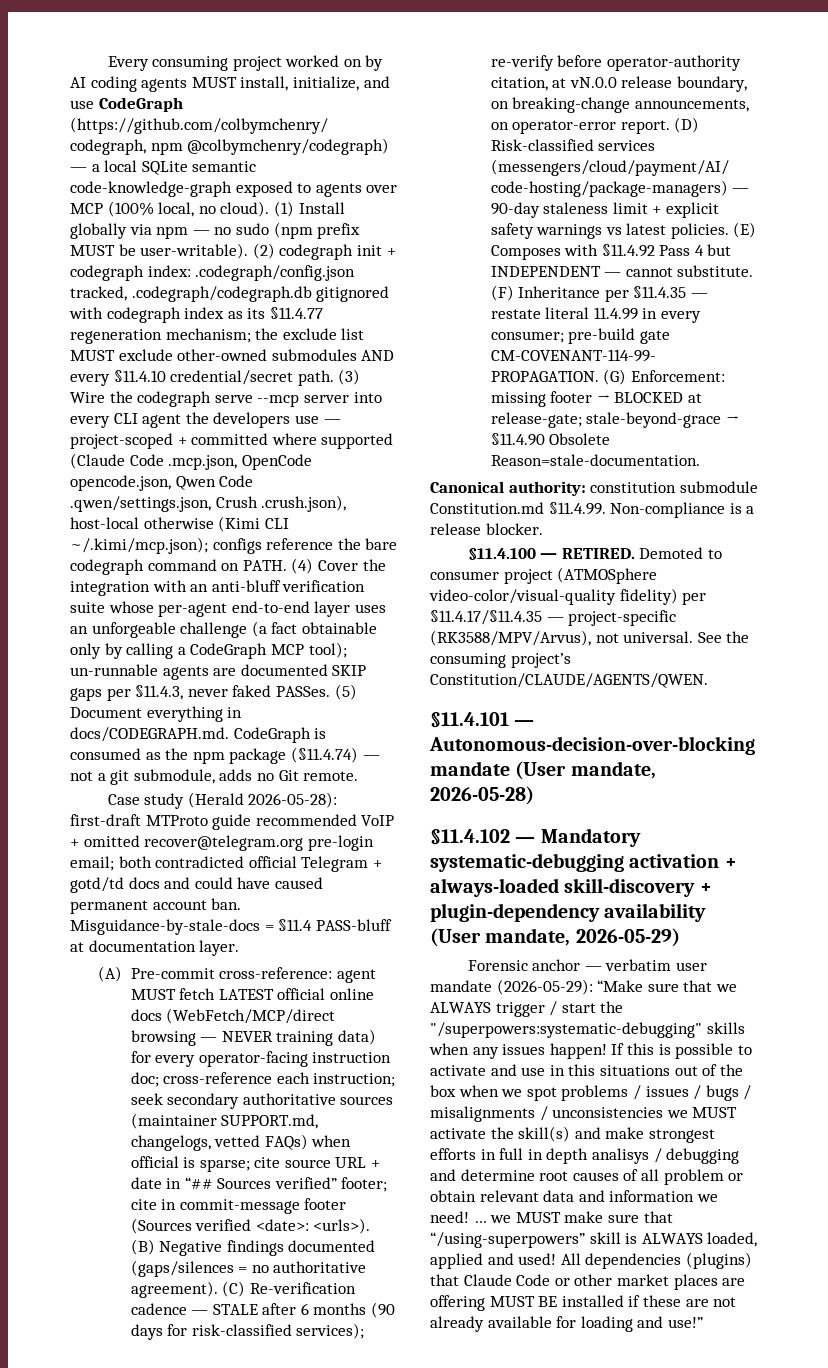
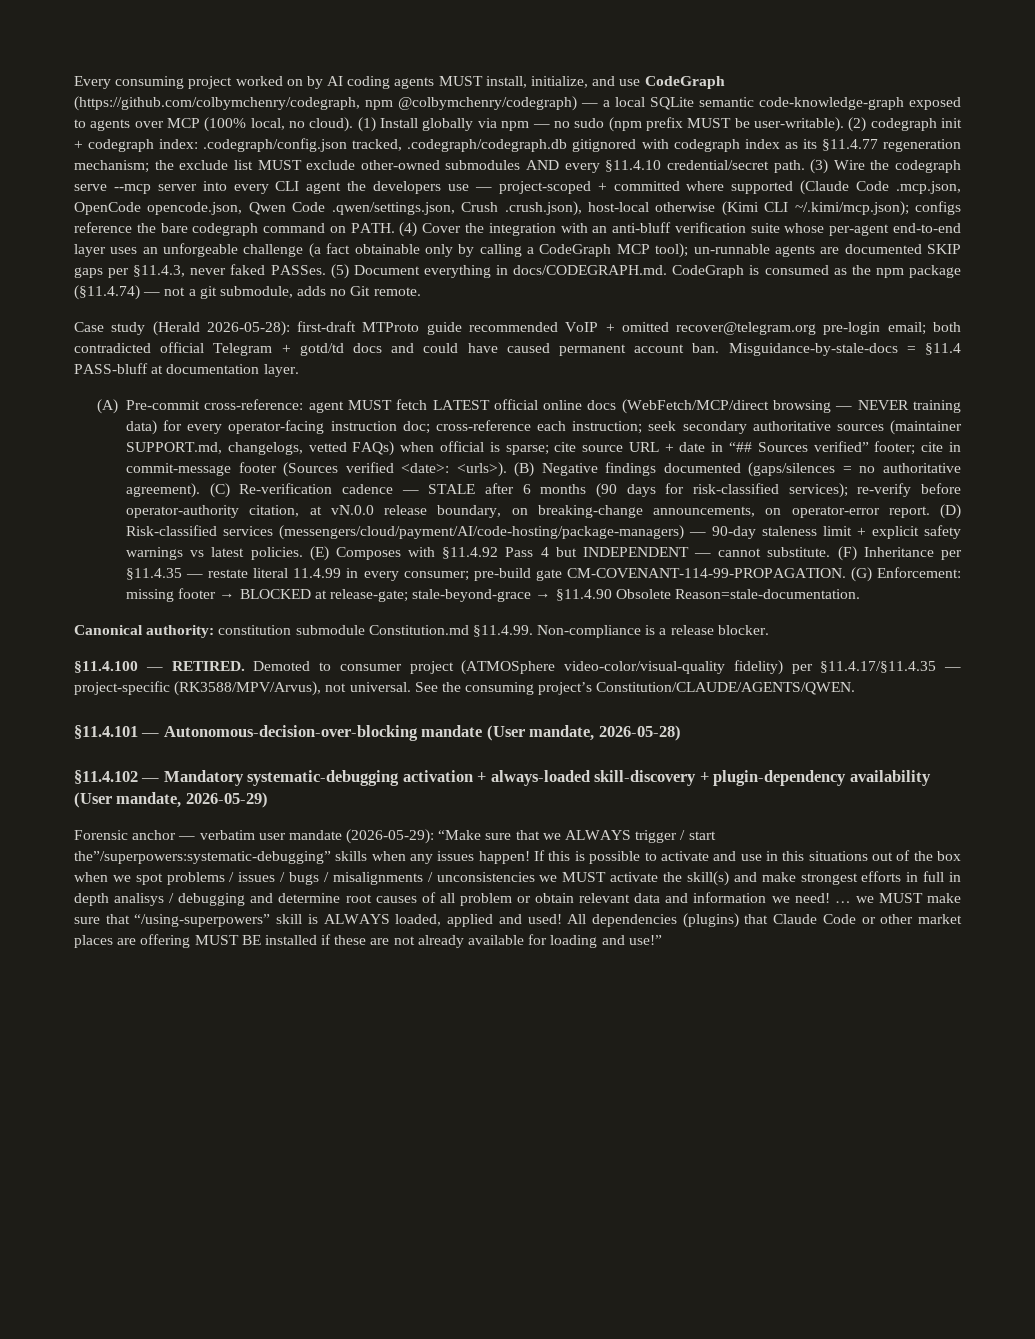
[600,1001,624,1013] [430,1022,702,1038] the "/superpowers:systematic-debugging" -> [74,851,331,864] the”/superpowers:systematic-debugging”

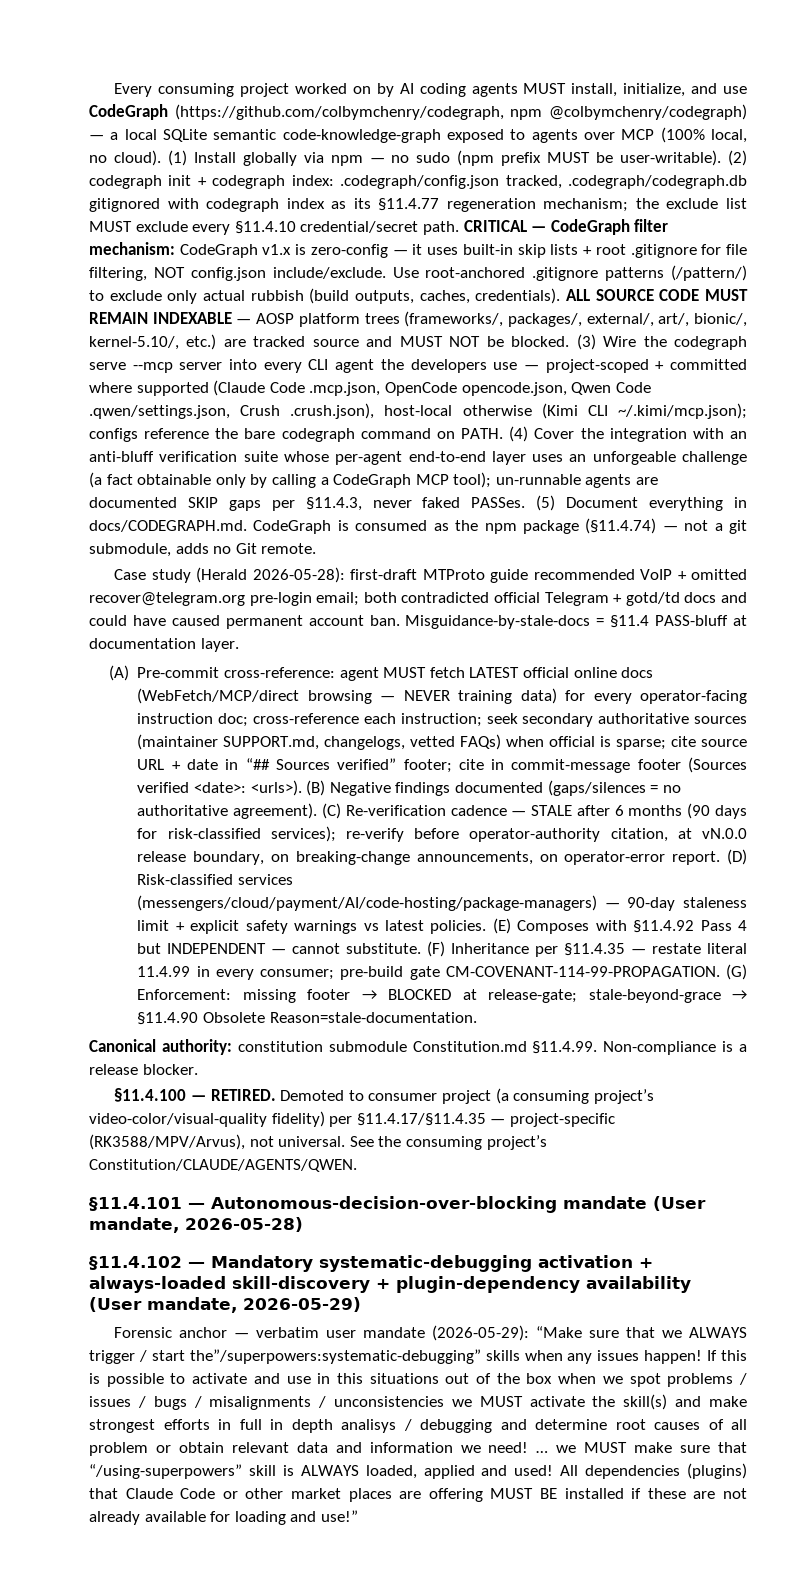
[360,160,559,170] other-owned submodules AND -> (188, 226) none
(805, 166) none -> [463,219,669,235] [89,242,748,258] [89,265,747,281] [89,288,748,304] [89,311,747,327] [89,334,570,350] CRITICAL — CodeGraph filter mechanism: CodeGraph v1.x is zero-config — it uses built-in skip lists + root .gitignore for file filtering, NOT config.json include/exclude. Use root-anchored .gitignore patterns (/pattern/) to exclude only actual rubbish (build outputs, caches, credentials). ALL SOURCE CODE MUST REMAIN INDEXABLE — AOSP platform trees (frameworks/, packages/, external/, art/, bionic/, kernel-5.10/, etc.) are tracked source and MUST NOT be blocked.
[461,660,556,675] (ATMOSphere -> [495,1088,654,1104] (a consuming project’s

